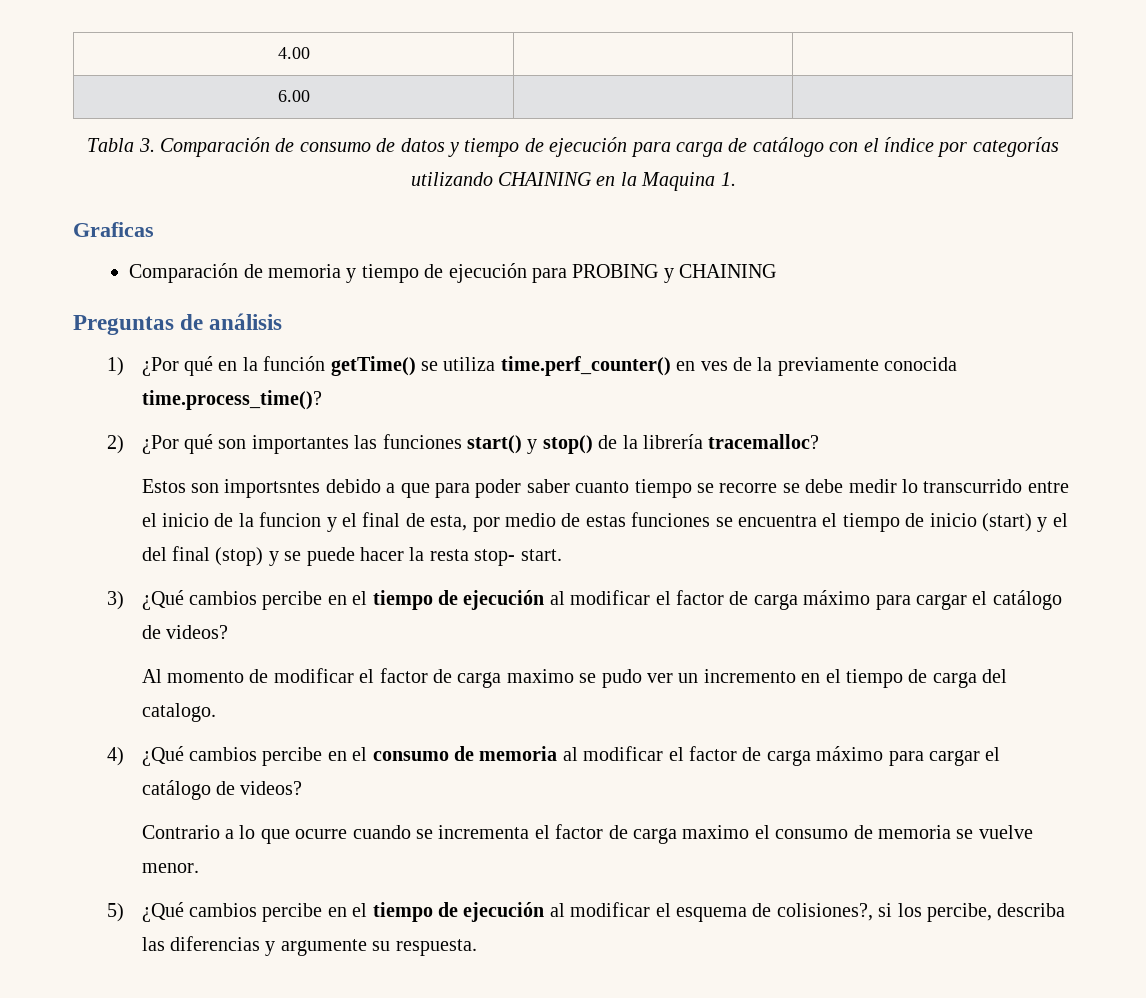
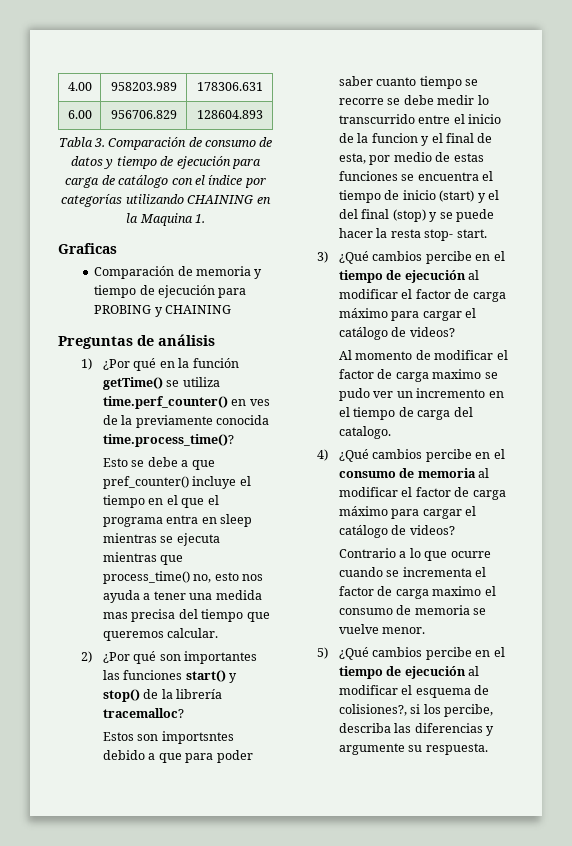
(310, 53) | -> [110,82,177,91] [196,82,263,91] 958203.989 | 178306.631
(310, 96) | -> [110,110,177,119] [196,110,263,119] 956706.829 | 128604.893
(322, 400) none -> [103,457,215,470] [103,476,251,489] [103,495,219,508] [103,514,253,527] [103,533,220,546] [103,552,184,565] [103,571,264,584] [103,590,262,603] [103,609,270,622] [103,628,219,641] // Esto se debe a que pref_counter() incluye el tiempo en el que el programa entra en sleep mientras se ejecuta mientras que process_time() no, esto nos ayuda a tener una medida mas precisa del tiempo que queremos calcular.

